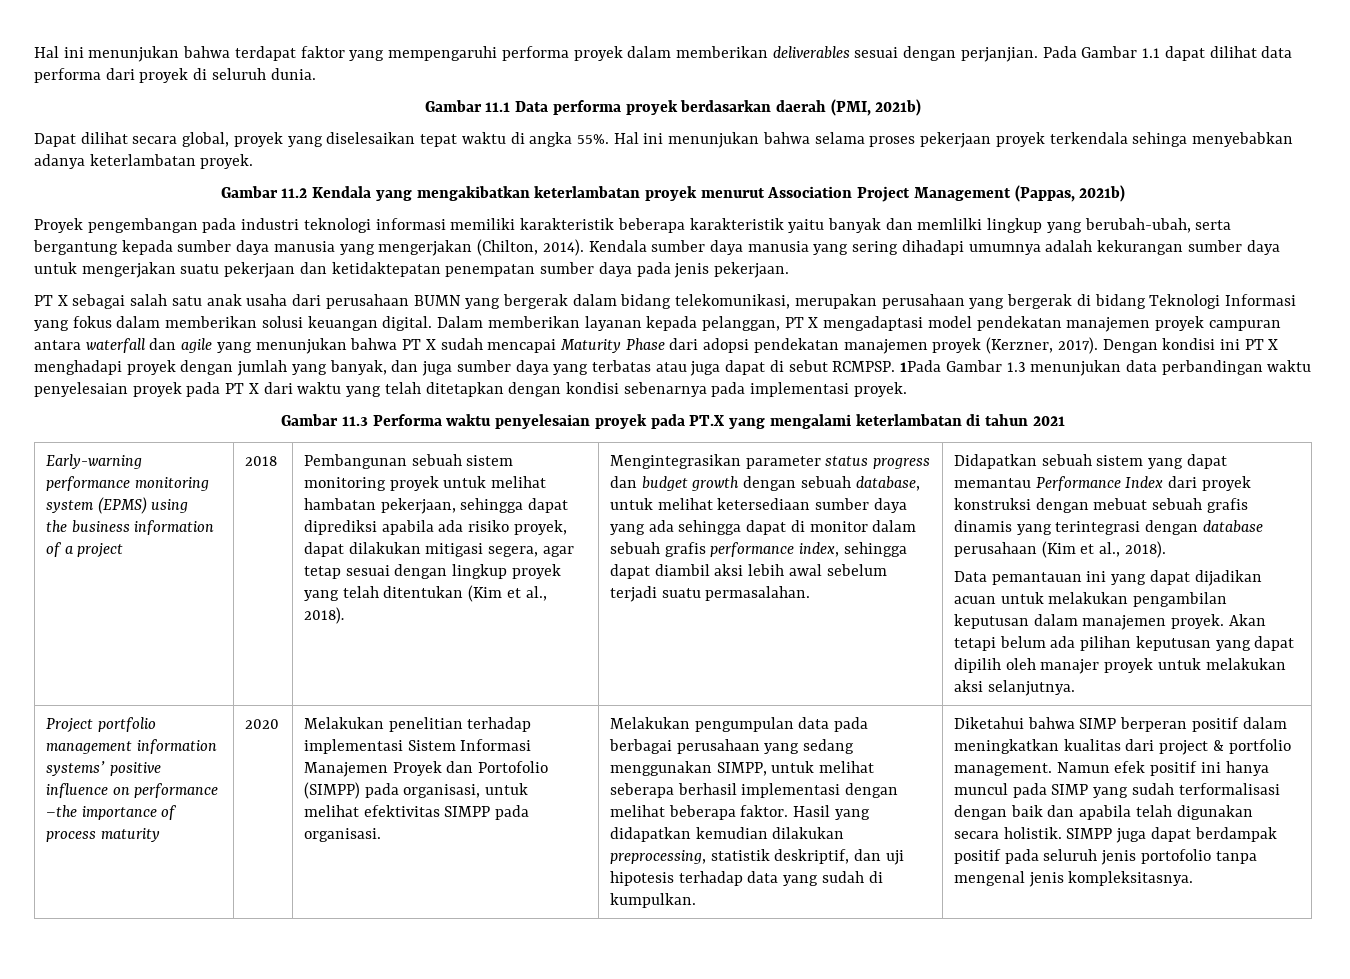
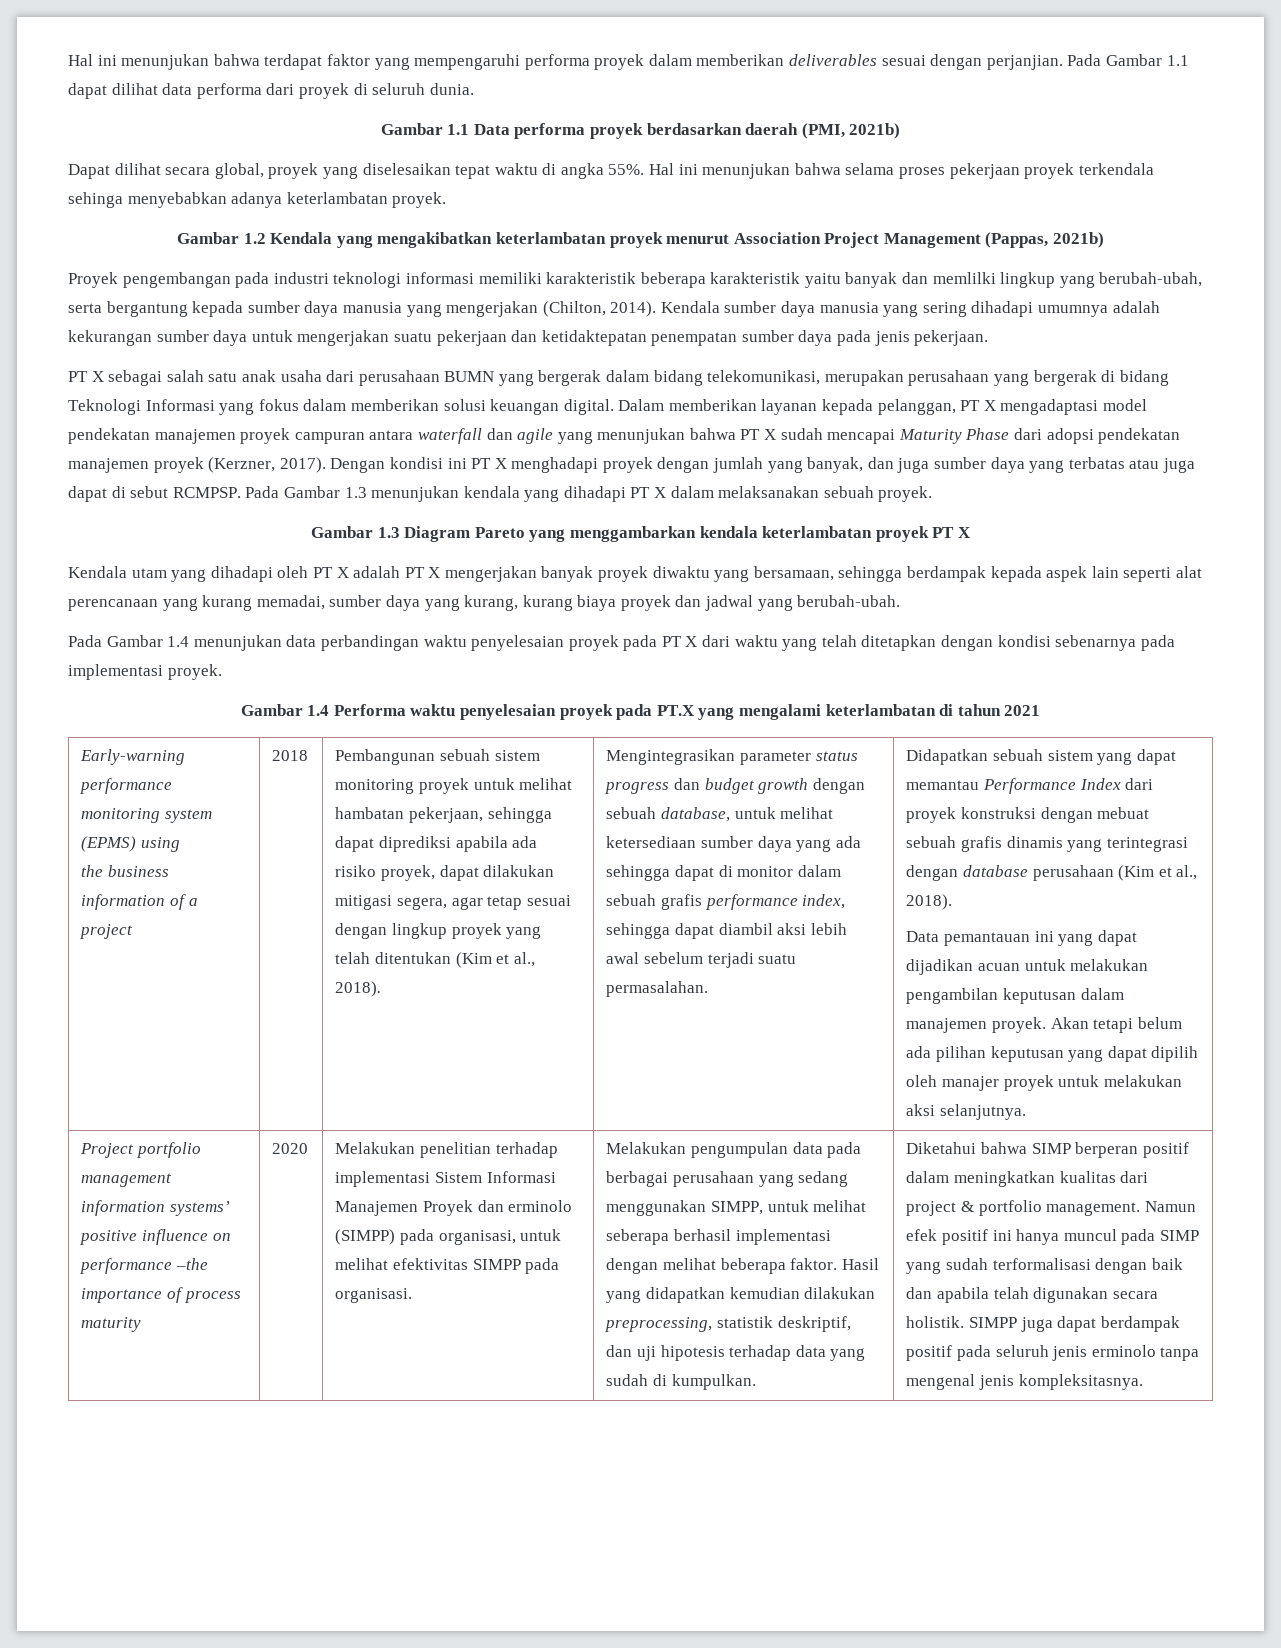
[485,102,511,112] 11.1 -> [447,124,470,135] 1.1
[281,188,308,198] 11.2 -> [243,233,266,244] 1.2
[900,360,942,372] 1Pada -> [245,486,280,498] Pada
(1122, 368) none -> [463,486,933,502] [311,526,971,542] [68,566,1202,582] [68,595,901,611] [68,635,282,651] kendala yang dihadapi PT X dalam melaksanakan sebuah proyek. // Gambar 1.3 Diagram Pareto yang menggambarkan kendala keterlambatan proyek PT X // Kendala utam yang dihadapi oleh PT X adalah PT X mengerjakan banyak proyek diwaktu yang bersamaan, sehingga berdampak kepada aspek lain seperti alat perencanaan yang kurang memadai, sumber daya yang kurang, kurang biaya proyek dan jadwal yang berubah-ubah. // Pada Gambar 1.4 menunjukan
[342,416,369,426] 11.3 -> [307,705,330,716] 1.4
[478,761,549,773] Portofolio -> [508,1200,573,1212] erminolo
[1140,849,1211,864] portofolio -> [1091,1345,1156,1357] erminolo

